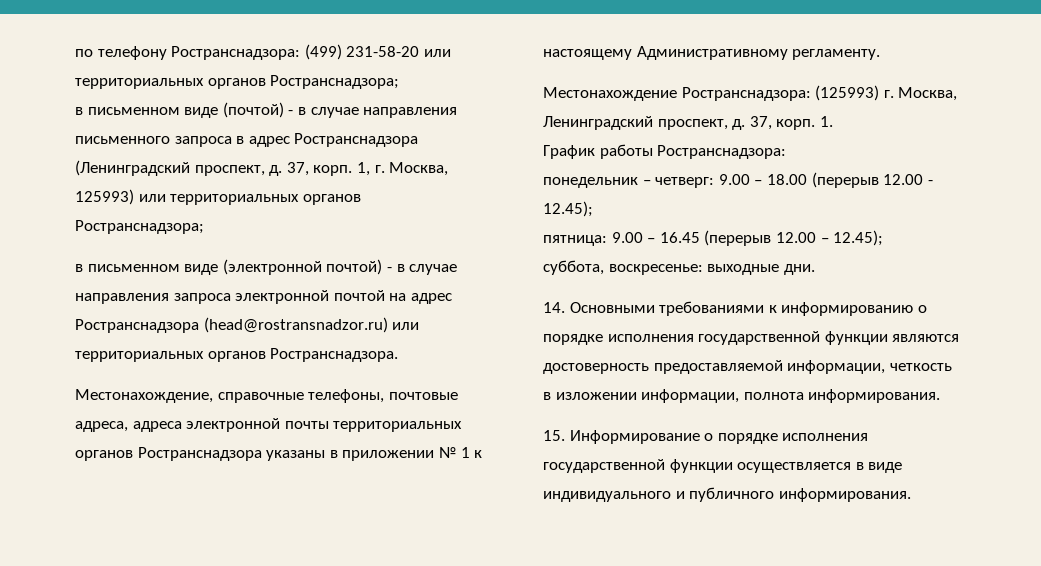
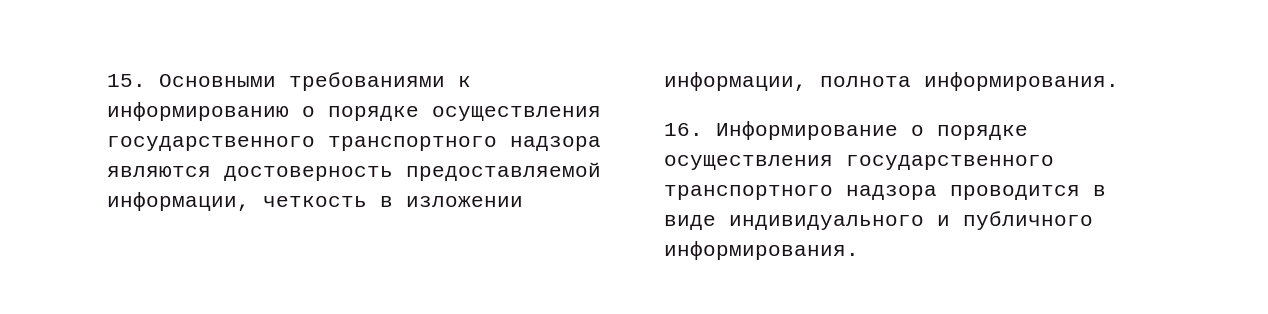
[75,44,451,60] [75,75,400,89] [75,102,458,118] [75,133,419,147] [75,160,449,176] [75,189,361,205] [75,220,204,234] [75,259,458,275] [75,290,452,304] [75,317,420,333] [75,348,399,362] [75,389,458,403] [75,418,463,432] [75,447,483,461] [543,46,881,60] [543,85,958,101] [543,116,833,130] [543,144,787,159] [543,172,933,188] [543,201,593,217] [543,230,884,246] [543,260,815,275] [543,302,565,313] по телефону Ространснадзора: (499) 231-58-20 или территориальных органов Ространснадзора; // в письменном виде (почтой) - в случае направления письменного запроса в адрес Ространснадзора (Ленинградский проспект, д. 37, корп. 1, г. Москва, 125993) или территориальных органов Ространснадзора; // в письменном виде (электронной почтой) - в случае направления запроса электронной почтой на адрес Ространснадзора (head@rostransnadzor.ru) или территориальных органов Ространснадзора. // Местонахождение, справочные телефоны, почтовые адреса, адреса электронной почты территориальных органов Ространснадзора указаны в приложении № 1 к настоящему Административному регламенту. // Местонахождение Ространснадзора: (125993) г. Москва, Ленинградский проспект, д. 37, корп. 1. // График работы Ространснадзора: // понедельник – четверг: 9.00 – 18.00 (перерыв 12.00 - 12.45); // пятница: 9.00 – 16.45 (перерыв 12.00 – 12.45); // суббота, воскресенье: выходные дни. // 14. -> [107,74,146,87] 15.
[607,331,888,345] исполнения государственной функции -> [432,106,601,121] [107,136,601,151] осуществления государственного транспортного надзора
[543,430,565,441] 15. -> [664,123,703,136] 16.
[782,433,869,441] [543,459,852,473] исполнения государственной функции осуществляется -> [664,155,1054,170] [664,185,1080,200] осуществления государственного транспортного надзора проводится

